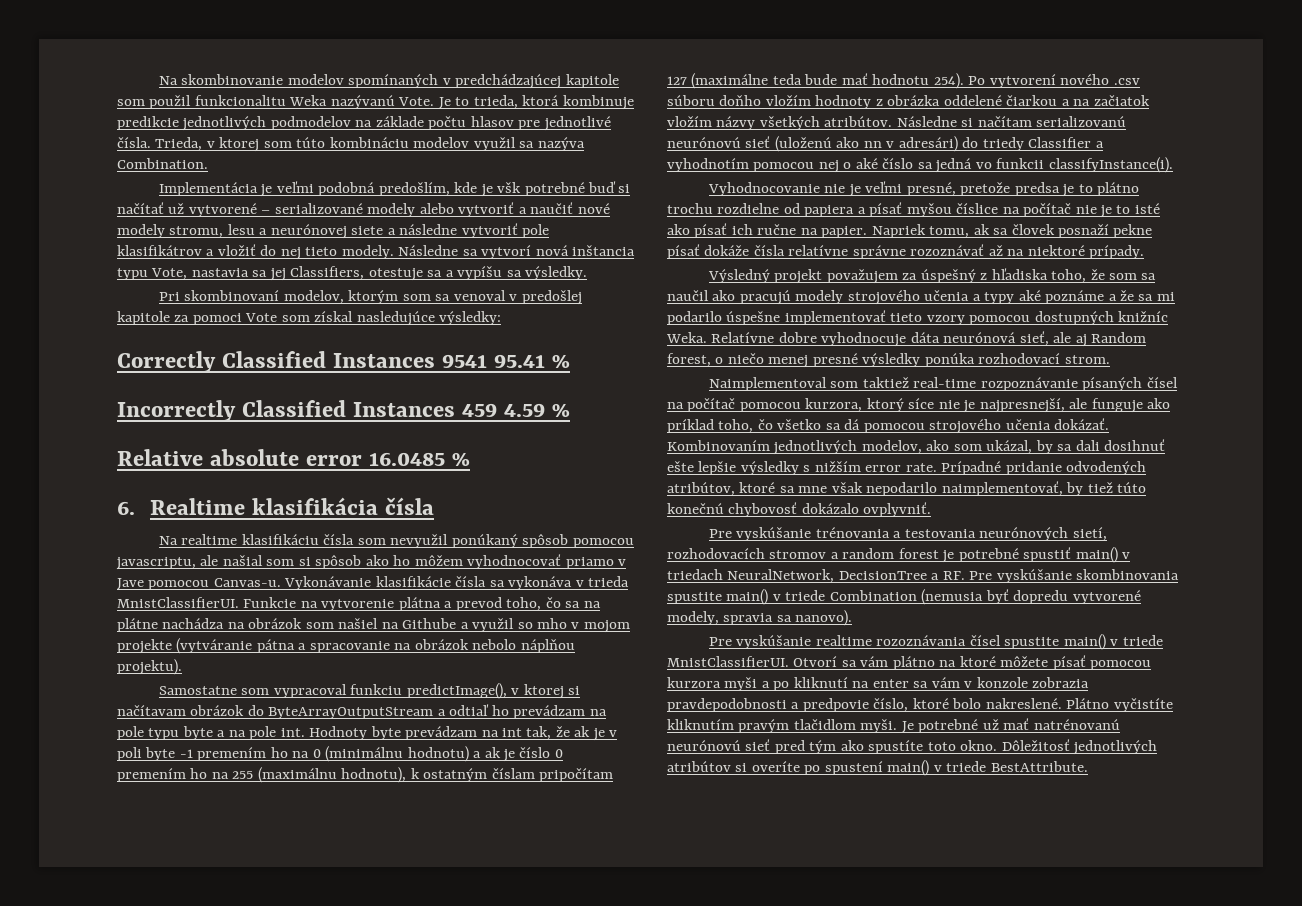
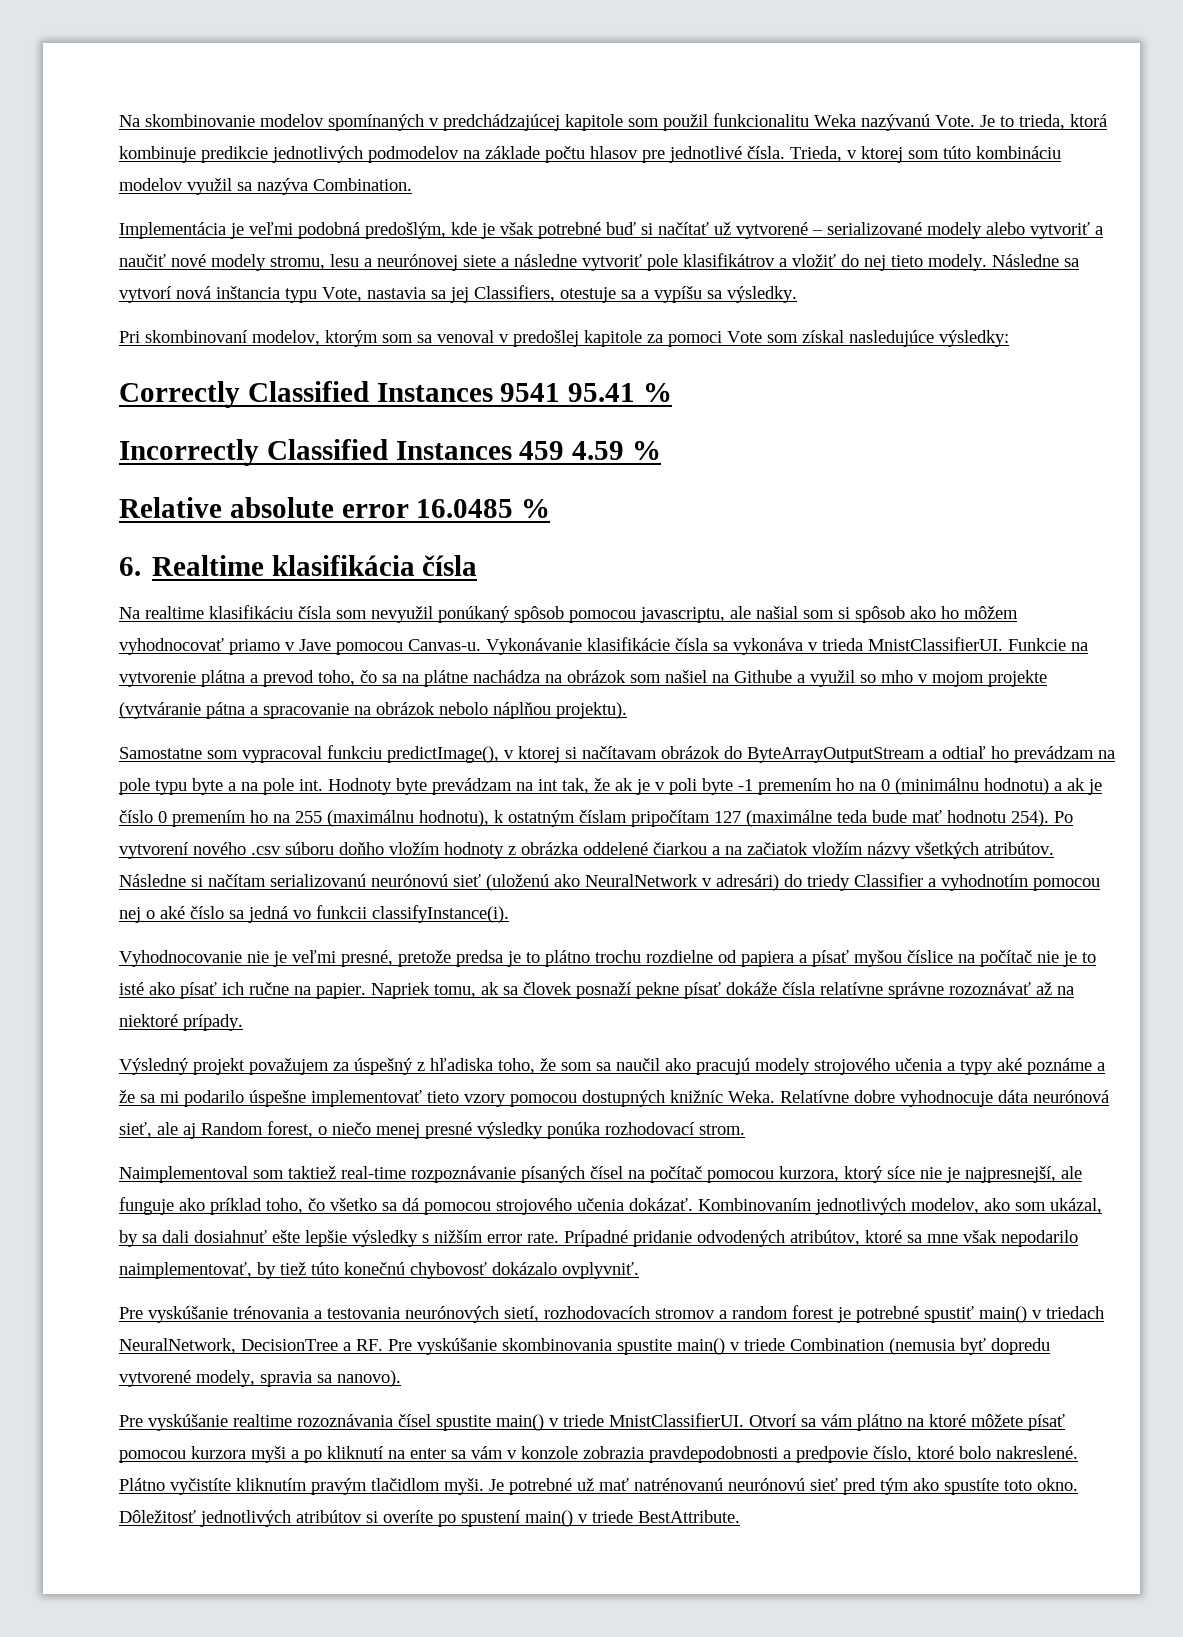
[378,182,450,196] predošlím, -> [365,222,446,239] predošlým,
[497,182,522,193] všk -> [500,222,534,235] však
[863,141,882,148] nn -> [585,874,698,887] NeuralNetwork
[1104,439,1166,451] dosihnuť -> [194,1230,267,1243] dosiahnuť

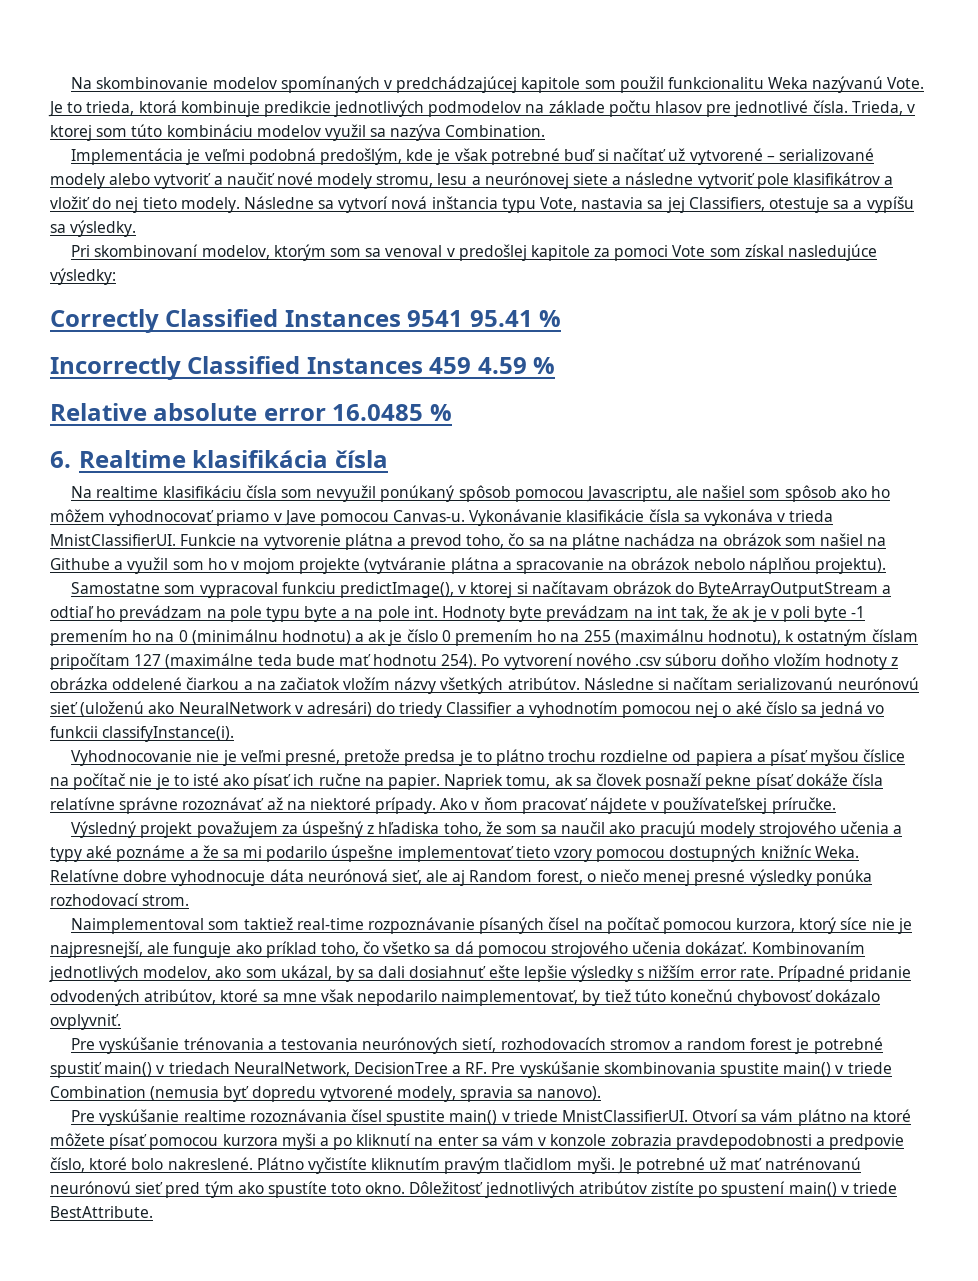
[640,606,850,623] javascriptu, ale našial som si -> [585,485,781,502] Javascriptu, ale našiel som
[860,670,913,683] so mho -> [172,558,227,570] som ho
[206,702,245,719] pátna -> [450,557,499,574] plátna
(243, 1022) none -> [440,797,836,814] Ako v ňom pracovať nájdete v používateľskej príručke.
[366,1510,433,1523] si overíte -> [651,1181,695,1194] zistíte

